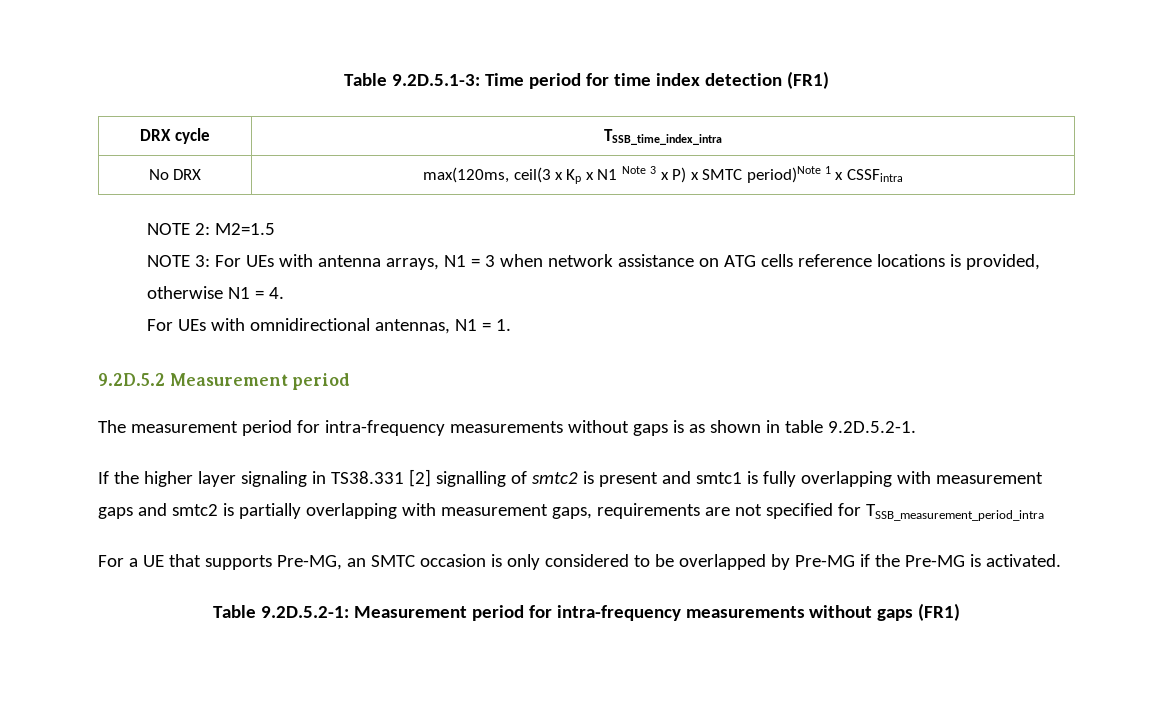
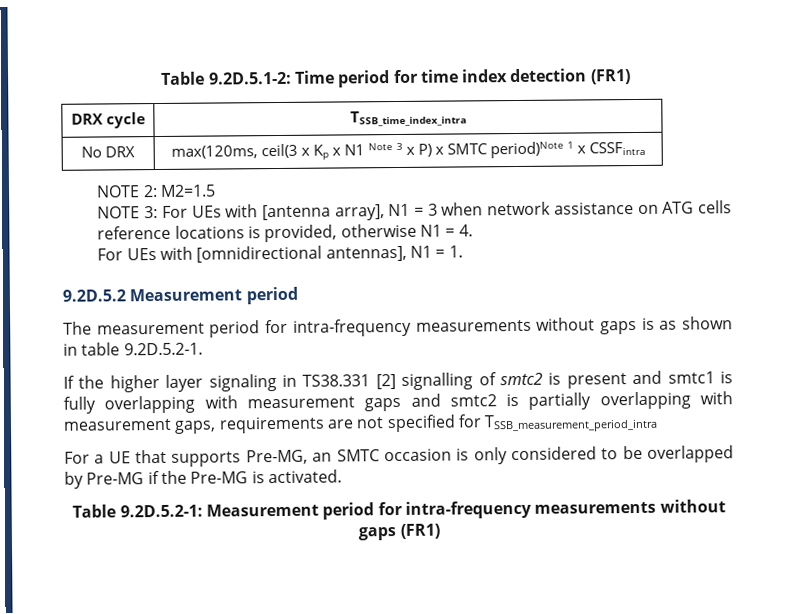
[344,73,481,86] Table 9.2D.5.1-3: -> [161,71,292,85] Table 9.2D.5.1-2:
[317,255,439,270] antenna arrays, -> [261,204,385,221] [antenna array],
[249,318,450,334] omnidirectional antennas, -> [196,245,407,263] [omnidirectional antennas],

